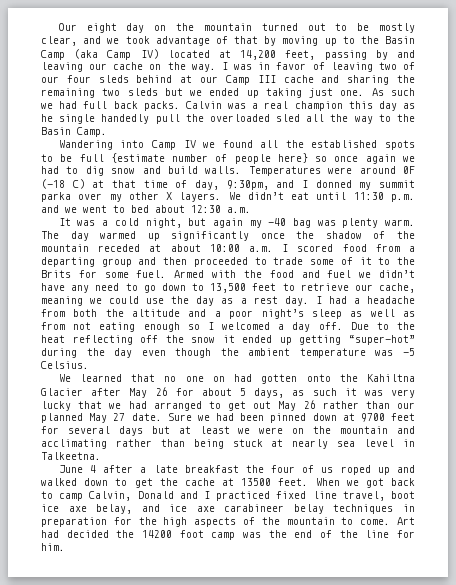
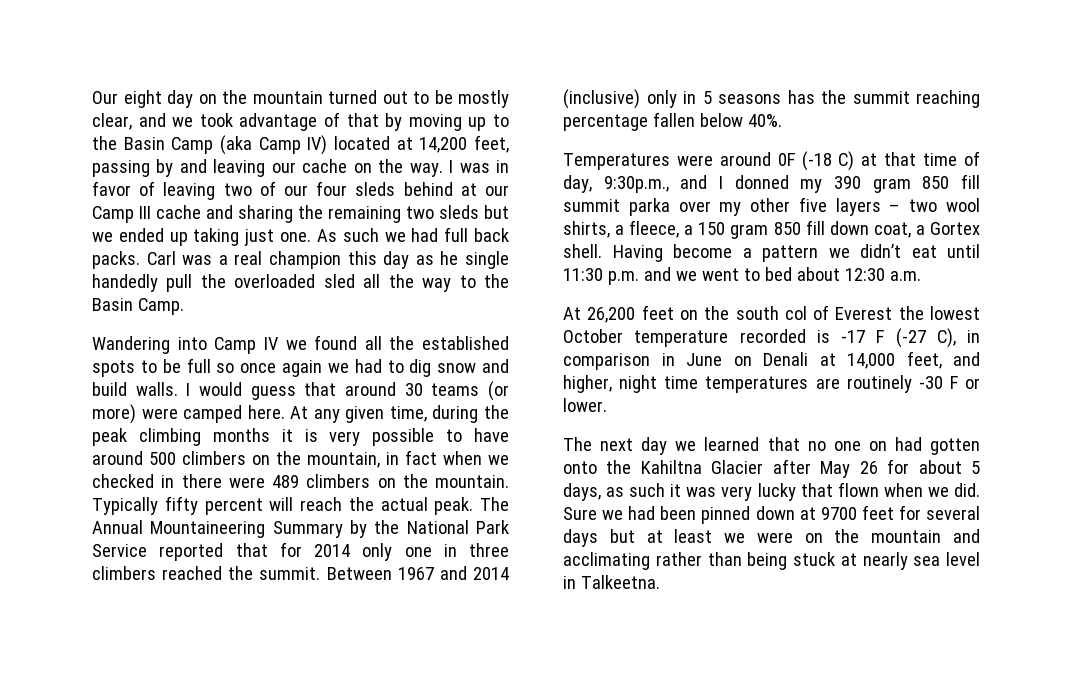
[185,101,222,109] Calvin -> [146,251,176,265] Carl
[110,153,308,164] {estimate number of people here} -> (211, 365) none
(242, 170) none -> [186,381,510,401] [92,404,509,424] [92,428,509,446] [92,450,509,468] [92,474,509,488] [92,496,509,515] [92,520,509,538] [92,542,509,561] [92,566,509,580] [563,89,980,109] [563,112,782,131] I would guess that around 30 teams (or more) were camped here. At any given time, during the peak climbing months it is very possible to have around 500 climbers on the mountain, in fact when we checked in there were 489 climbers on the mountain. Typically fifty percent will reach the actual peak. The Annual Mountaineering Summary by the National Park Service reported that for 2014 only one in three climbers reached the summit. Between 1967 and 2014 (inclusive) only in 5 seasons has the summit reaching percentage fallen below 40%. //
[226,180,269,190] 9:30pm, -> [603,176,669,193] 9:30p.m.,
(372, 186) none -> [834,174,980,193] 390 gram 850 fill
[166,192,241,202] X layers. We -> [798,197,980,216] [563,220,980,239] [563,244,850,262] five layers – two wool shirts, a fleece, a 150 gram 850 fill down coat, a Gortex shell. Having become a pattern we
[58,218,415,228] [41,231,415,241] [41,244,415,252] [41,257,416,267] [41,270,415,278] [41,283,416,293] [41,296,415,306] [41,309,416,319] [41,322,415,332] [41,335,415,345] [41,348,415,358] [41,361,89,369] [58,374,71,382] It was a cold night, but again my -40 bag was plenty warm. The day warmed up significantly once the shadow of the mountain receded at about 10:00 a.m. I scored food from a departing group and then proceeded to trade some of it to the Brits for some fuel. Armed with the food and fuel we didn’t have any need to go down to 13,500 feet to retrieve our cache, meaning we could use the day as a rest day. I had a headache from both the altitude and a poor night’s sleep as well as from not eating enough so I welcomed a day off. Due to the heat reflecting off the snow it ended up getting “super-hot” during the day even though the ambient temperature was -5 Celsius. // We -> [563,305,980,323] [563,328,980,348] [563,351,980,370] [563,375,980,393] [563,398,607,412] [563,437,697,455] At 26,200 feet on the south col of Everest the lowest October temperature recorded is -17 F (-27 C), in comparison in June on Denali at 14,000 feet, and higher, night time temperatures are routinely -30 F or lower. // The next day we
[109,400,416,411] [41,413,162,423] we had arranged to get out May 26 rather than our planned May 27 date. -> [837,482,980,497] flown when we did.
[58,465,415,475] [41,478,416,488] [41,491,415,501] [41,504,415,514] [41,517,416,527] [41,530,415,540] [41,543,65,551] // June 4 after a late breakfast the four of us roped up and walked down to get the cache at 13500 feet. When we got back to camp Calvin, Donald and I practiced fixed line travel, boot ice axe belay, and ice axe carabineer belay techniques in preparation for the high aspects of the mountain to come. Art had decided the 14200 foot camp was the end of the line for him. -> (660, 582) none

